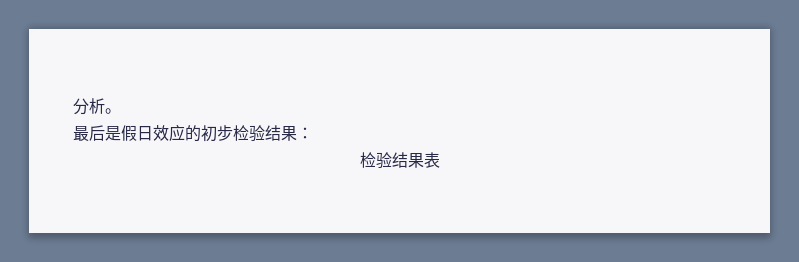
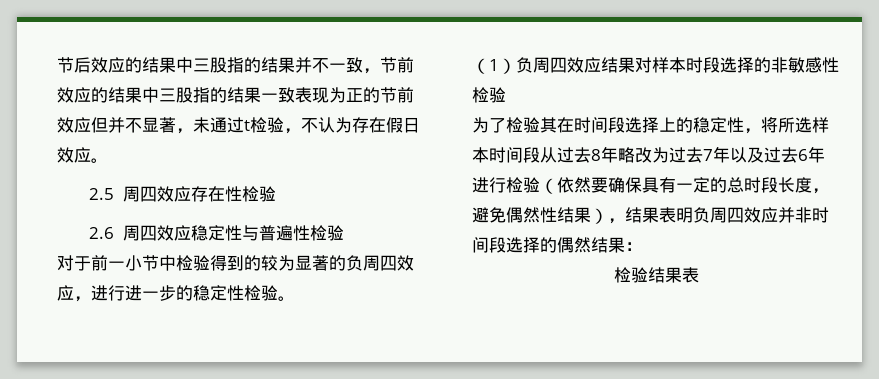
[73,98,121,115] [73,124,265,142] 分析。 // 最后是假日效应的初步检验 -> [57,57,414,74] [57,87,414,103] [57,117,420,134] [57,147,108,163] [89,186,276,202] [89,225,344,241] [57,255,414,271] [57,285,295,302] [472,57,839,74] [472,87,506,103] [472,117,829,134] [472,146,825,163] [472,177,829,194] [472,207,829,224] [472,237,591,253] 节后效应的结果中三股指的结果并不一致，节前效应的结果中三股指的结果一致表现为正的节前效应但并不显著，未通过t检验，不认为存在假日效应。 // 2.5周四效应存在性检验 // 2.6周四效应稳定性与普遍性检验 // 对于前一小节中检验得到的较为显著的负周四效应，进行进一步的稳定性检验。 // （1）负周四效应结果对样本时段选择的非敏感性检验 // 为了检验其在时间段选择上的稳定性，将所选样本时间段从过去8年略改为过去7年以及过去6年进行检验（依然要确保具有一定的总时段长度，避免偶然性结果），结果表明负周四效应并非时间段选择的偶然

